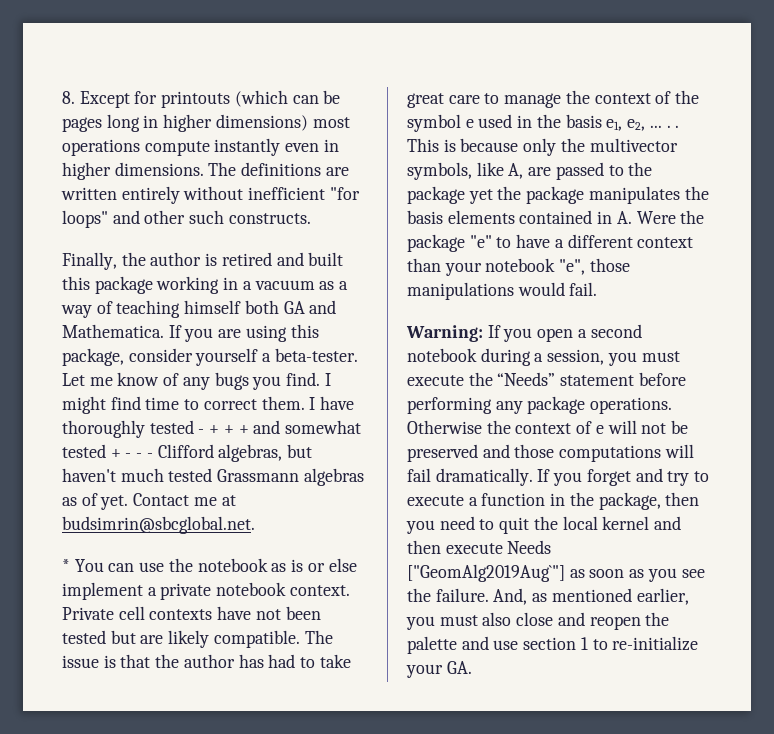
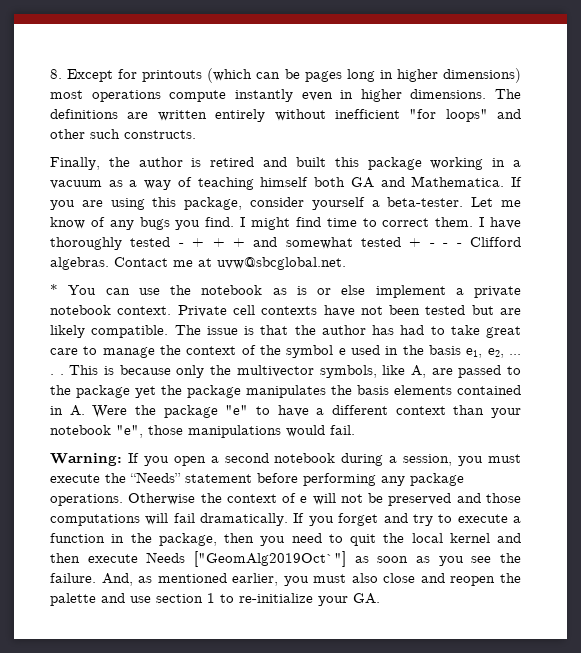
[218,444,313,462] [62,468,364,486] [62,493,129,510] algebras, but haven't much tested Grassmann algebras as of yet. -> [50,257,109,270] algebras.
[62,516,255,534] budsimrin@sbcglobal.net. -> [217,257,346,270] uvw@sbcglobal.net.
[407,564,565,582] ["GeomAlg2019Aug`"] -> [193,551,346,567] ["GeomAlg2019Oct`"]

